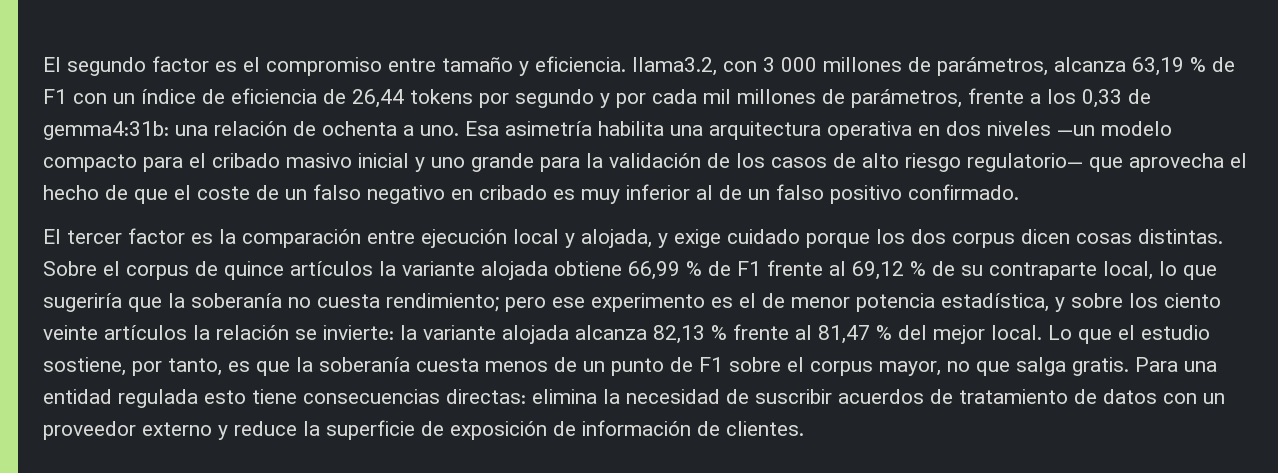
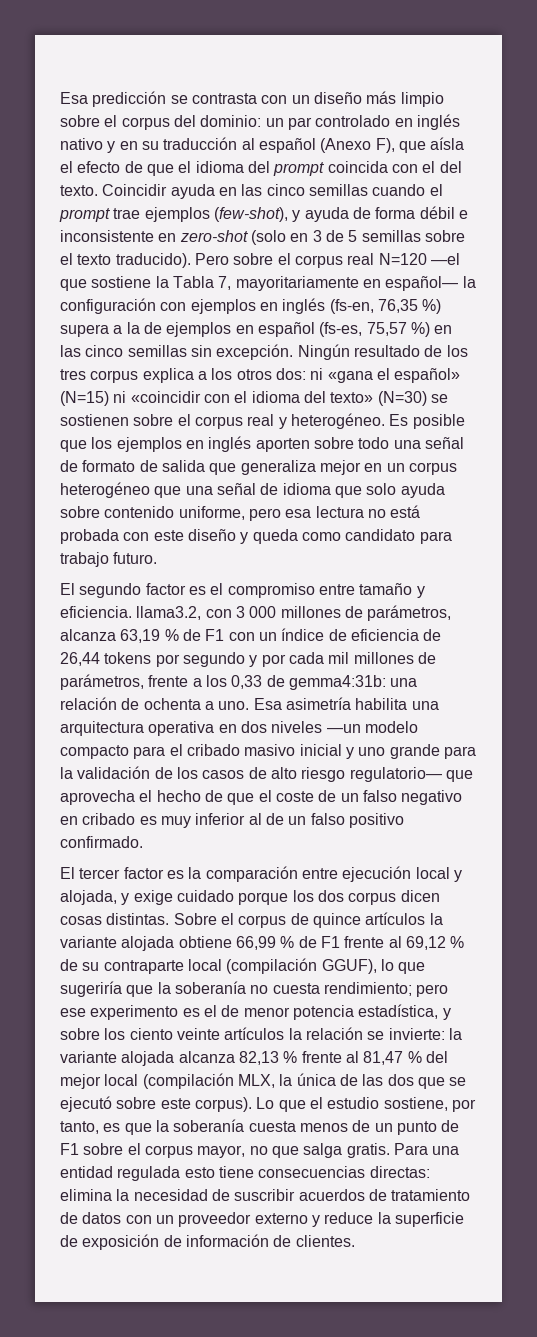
(43, 64) none -> [60,91,444,107] [60,114,460,130] [60,137,465,153] [60,161,462,176] [60,184,443,199] [59,206,468,222] [60,230,465,245] [60,253,460,268] [60,276,476,291] [60,298,442,314] [60,322,453,337] [60,344,468,360] [60,368,461,383] [60,391,448,406] [60,413,465,429] [60,436,464,452] [60,460,457,475] [60,482,445,498] [60,505,421,521] [60,529,452,544] [60,552,158,567] Esa predicción se contrasta con un diseño más limpio sobre el corpus del dominio: un par controlado en inglés nativo y en su traducción al español (Anexo F), que aísla el efecto de que el idioma del prompt coincida con el del texto. Coincidir ayuda en las cinco semillas cuando el prompt trae ejemplos (few-shot), y ayuda de forma débil e inconsistente en zero-shot (solo en 3 de 5 semillas sobre el texto traducido). Pero sobre el corpus real N=120 —el que sostiene la Tabla 7, mayoritariamente en español— la configuración con ejemplos en inglés (fs-en, 76,35 %) supera a la de ejemplos en español (fs-es, 75,57 %) en las cinco semillas sin excepción. Ningún resultado de los tres corpus explica a los otros dos: ni «gana el español» (N=15) ni «coincidir con el idioma del texto» (N=30) se sostienen sobre el corpus real y heterogéneo. Es posible que los ejemplos en inglés aporten sobre todo una señal de formato de salida que generaliza mejor en un corpus heterogéneo que una señal de idioma que solo ayuda sobre contenido uniforme, pero esa lectura no está probada con este diseño y queda como candidato para trabajo futuro. //
[1103,261,1153,280] local, -> [187,958,377,974] local (compilación GGUF),
[991,325,1042,340] local. -> [104,1073,467,1089] [60,1096,252,1112] local (compilación MLX, la única de las dos que se ejecutó sobre este corpus).

